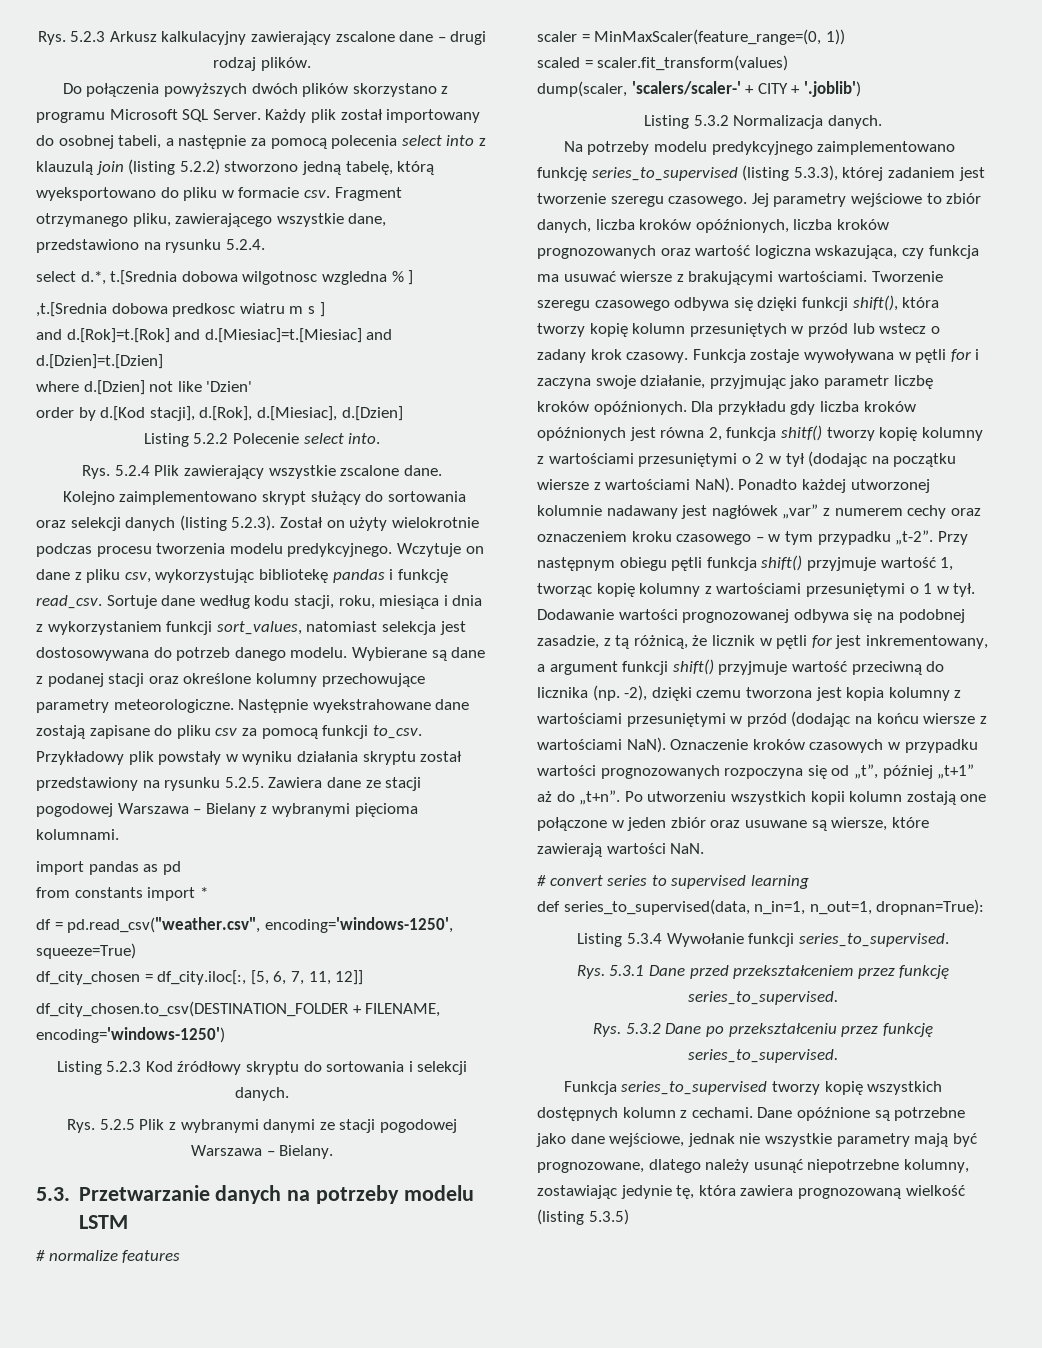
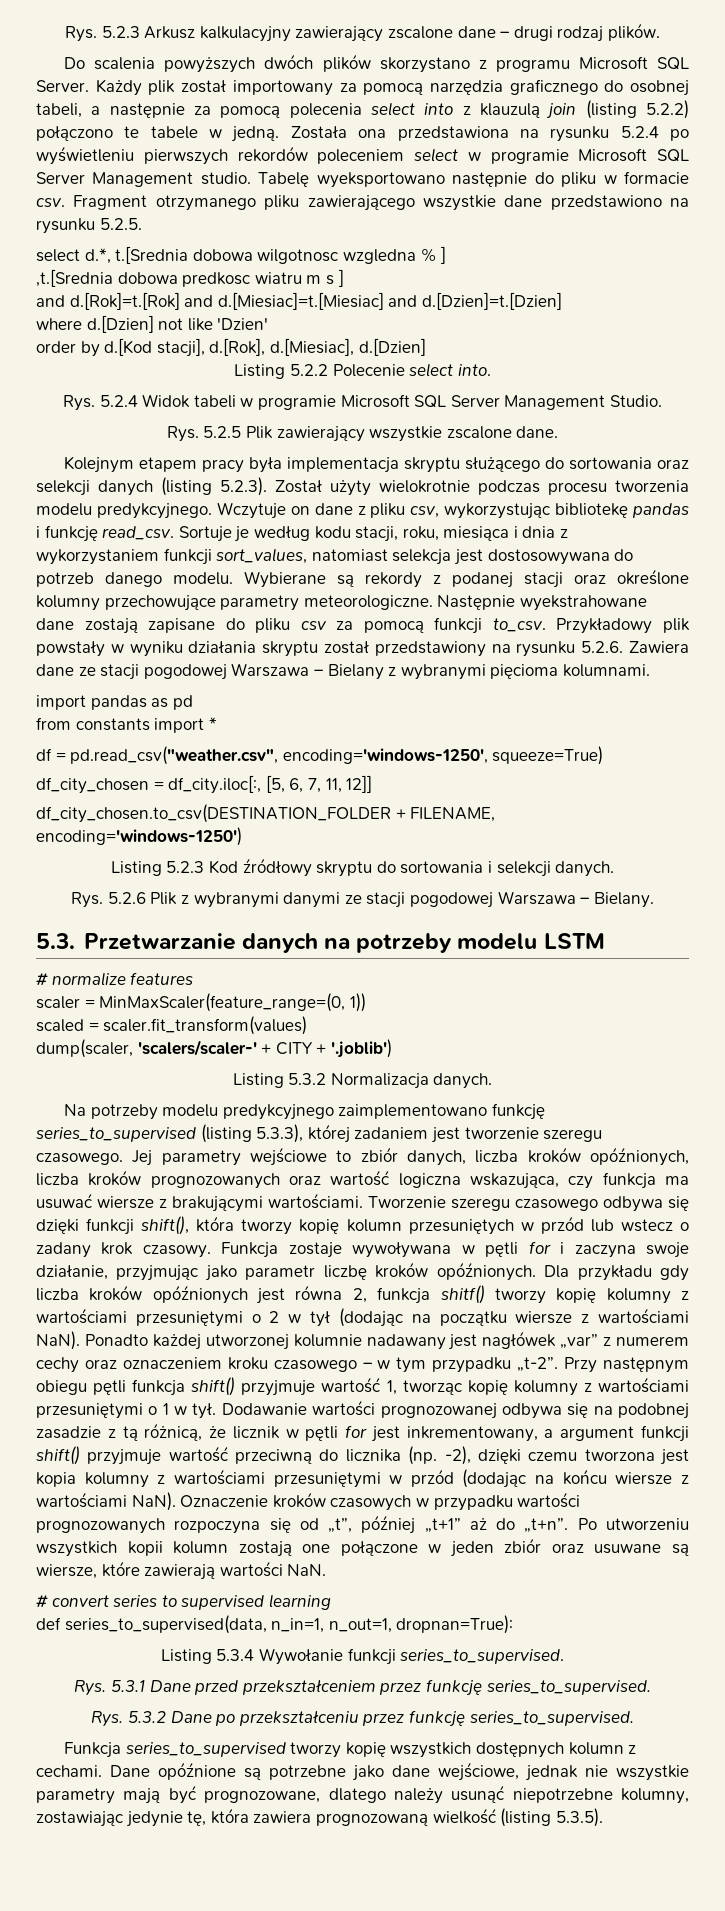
[86,83,160,97] połączenia -> [94,57,156,70] scalenia
(481, 116) none -> [339,79,598,95] za pomocą narzędzia graficznego
[224,161,435,175] [36,187,156,201] stworzono jedną tabelę, którą wyeksportowano -> [36,126,690,142] [36,146,689,165] [36,172,528,188] połączono te tabele w jedną. Została ona przedstawiona na rysunku 5.2.4 po wyświetleniu pierwszych rekordów poleceniem select w programie Microsoft SQL Server Management studio. Tabelę wyeksportowano następnie
[132,213,171,227] pliku, -> [264,195,300,210] pliku
[348,213,387,227] dane, -> [504,195,543,207] dane
[225,239,265,250] 5.2.4. -> [99,218,142,230] 5.2.5.
(150, 470) none -> [142,394,662,410] [166,426,242,442] Widok tabeli w programie Microsoft SQL Server Management Studio. // Rys. 5.2.5
[62,491,361,505] Kolejno zaimplementowano skrypt służący -> [64,456,541,473] Kolejnym etapem pracy była implementacja skryptu służącego
[326,520,345,528] on -> (323, 486) none
[161,595,196,606] dane -> [234,526,250,542] je
[451,647,486,658] dane -> [365,572,422,588] rekordy
[224,777,264,788] 5.2.5. -> [581,641,624,653] 5.2.6.
[99,1119,135,1130] 5.2.5 -> [107,892,146,904] 5.2.6
[537,635,599,649] zasadzie, -> [36,1426,101,1439] zasadzie
[588,1209,629,1225] 5.3.5) -> [555,1808,603,1827] 5.3.5).

